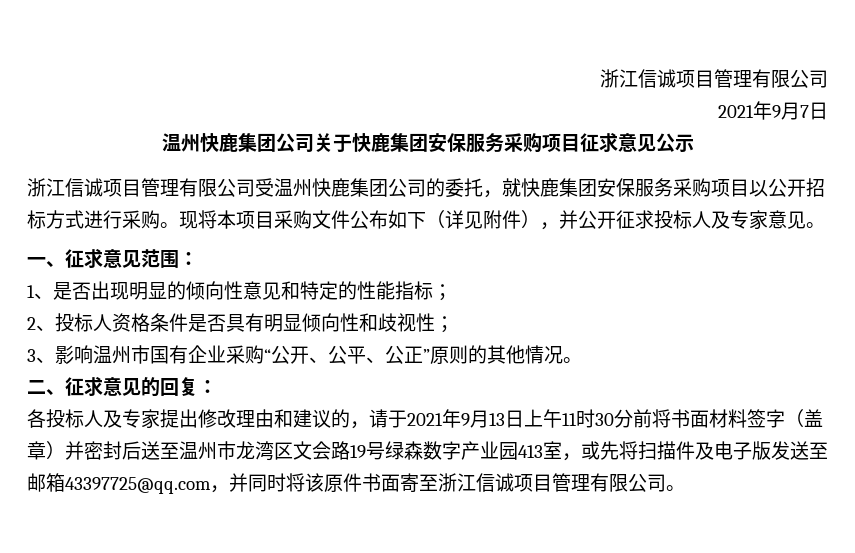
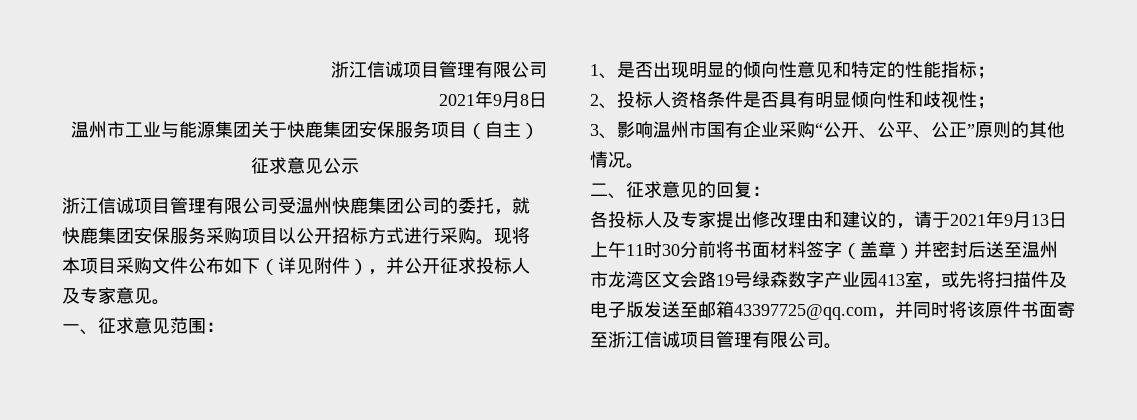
[800,105,809,118] 7 -> [520,94,529,106] 8
[199,133,314,153] 快鹿集团公司 -> [106,121,251,138] 市工业与能源集团
[503,133,580,153] 采购项目 -> [430,121,539,139] 项目（自主） //

